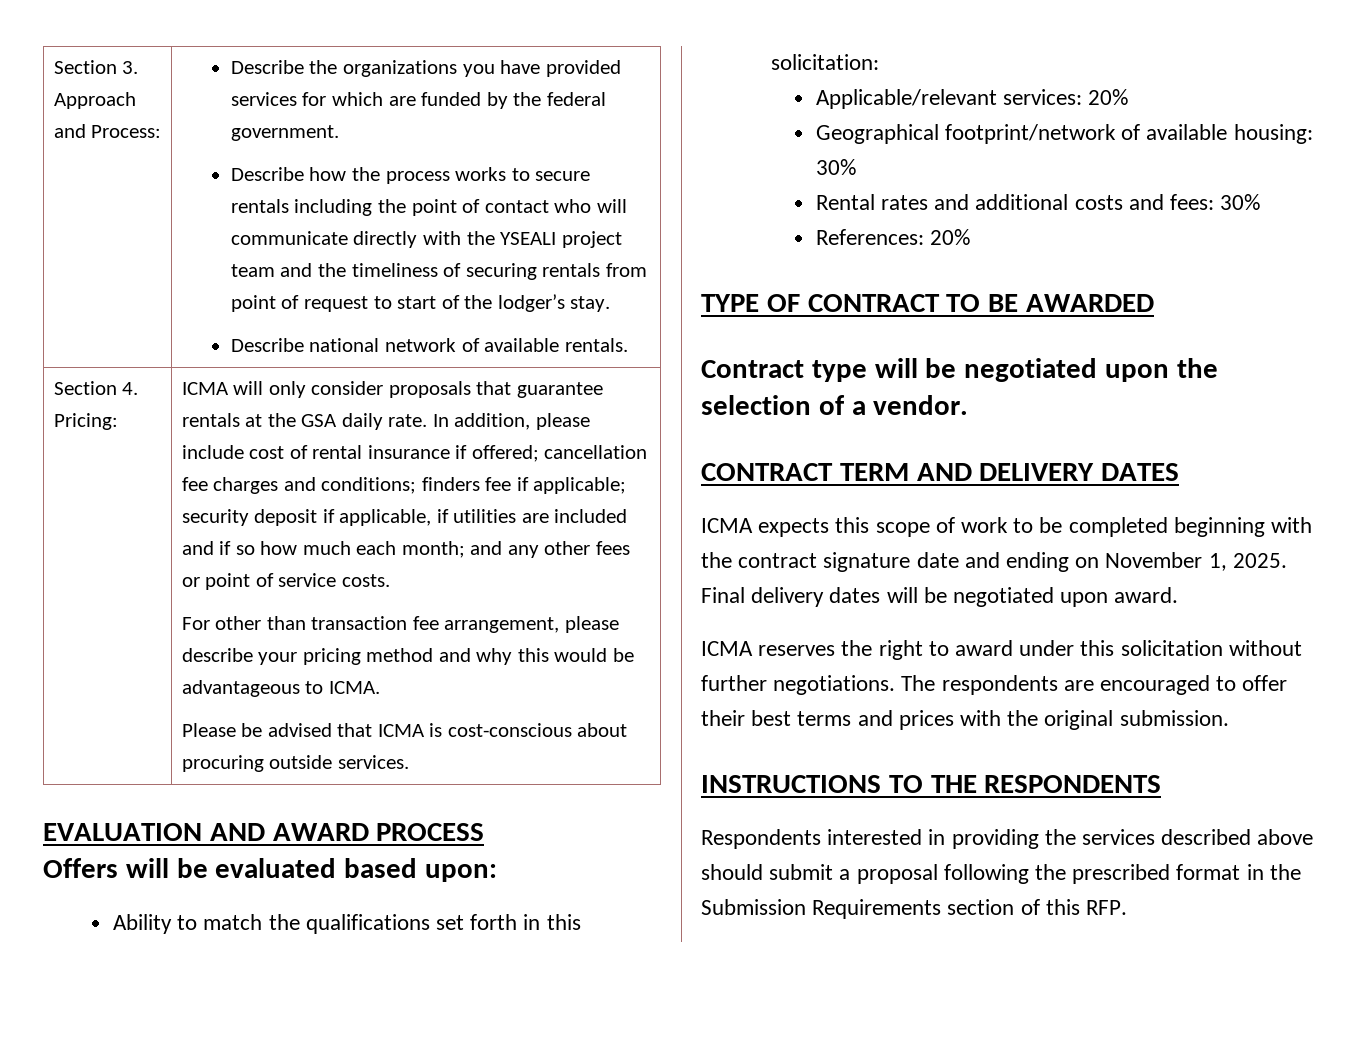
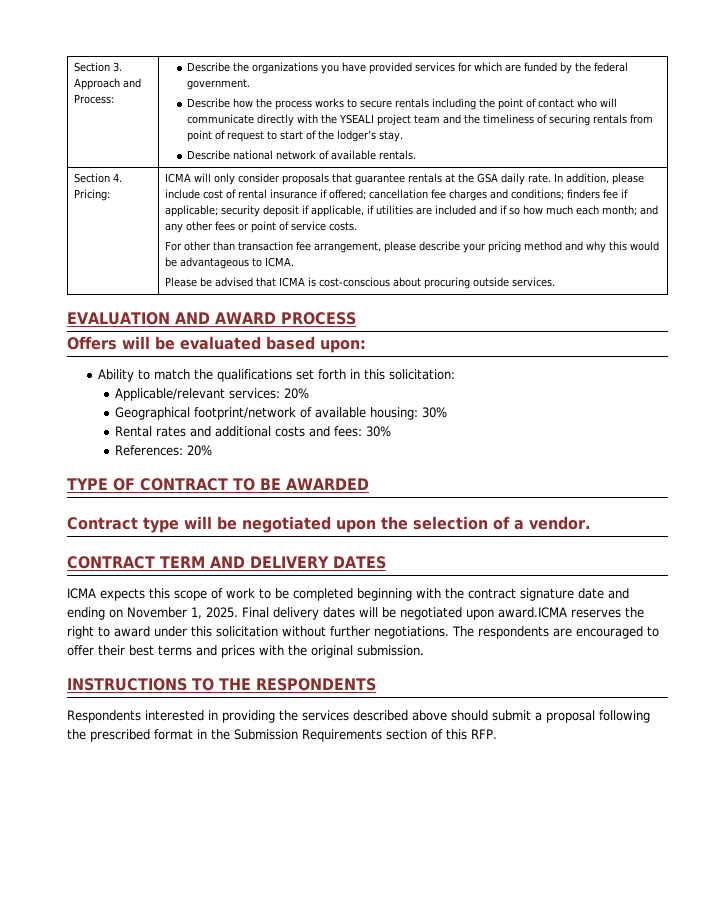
[1114,587,1179,603] [701,641,753,656] award. // ICMA -> [498,607,567,618] award.ICMA

